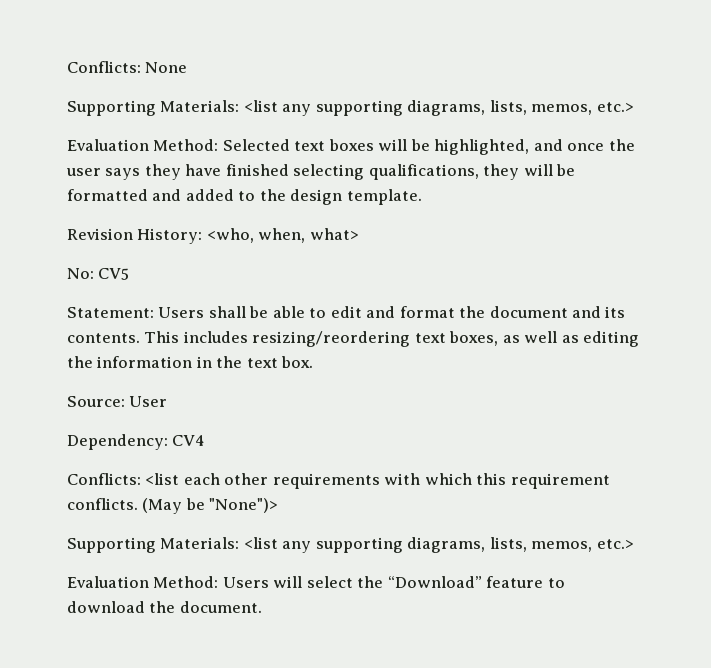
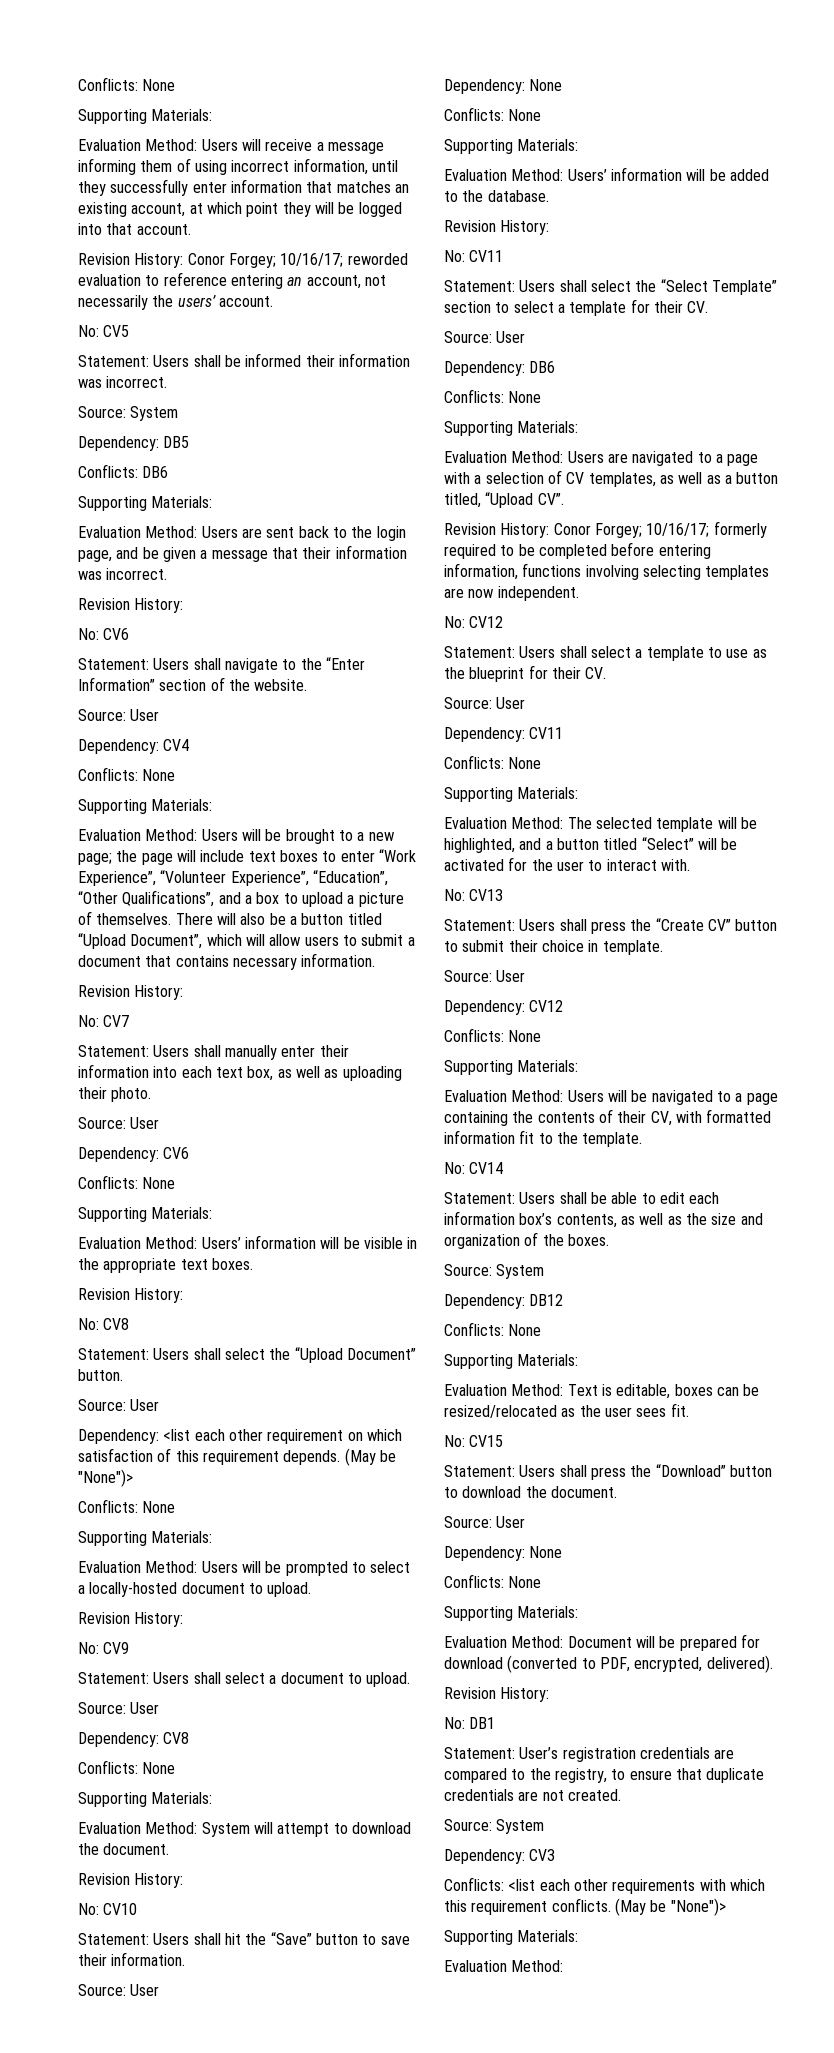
[67,61,188,73] [67,100,634,116] [67,139,635,155] [66,164,576,180] [67,189,422,205] [67,228,359,244] Conflicts: None // Supporting Materials: <list any supporting diagrams, lists, memos, etc.> // Evaluation Method: Selected text boxes will be highlighted, and once the user says they have finished selecting qualifications, they will be formatted and added to the design template. // Revision History: <who, when, what> -> [78,77,176,91] [78,109,213,124] [78,139,384,154] [78,158,398,175] [78,179,409,196] [78,202,402,217] [78,223,191,235] [78,253,408,268] [78,272,386,289] [78,295,273,310] Conflicts: None // Supporting Materials: // Evaluation Method: Users will receive a message informing them of using incorrect information, until they successfully enter information that matches an existing account, at which point they will be logged into that account. // Revision History: Conor Forgey; 10/16/17; reworded evaluation to reference entering an account, not necessarily the users’ account.
[272,306,626,318] [67,331,640,347] [67,356,314,368] [67,396,168,407] [67,434,206,450] able to edit and format the document and its contents. This includes resizing/reordering text boxes, as well as editing the information in the text box. // Source: User // Dependency: CV4 -> [245,353,410,367] [78,376,168,388] [78,406,179,421] [78,436,190,451] [78,464,169,478] [78,496,213,511] [78,526,406,541] [78,545,407,562] [78,568,168,580] [78,598,184,613] [78,628,130,640] [78,657,365,673] [78,677,308,691] [78,709,160,721] [78,739,190,754] [78,767,176,781] [78,799,213,814] [78,829,394,844] [78,849,416,865] [78,870,388,886] [78,890,404,907] [78,911,382,925] [78,933,415,949] [78,953,376,970] [78,985,184,1000] [78,1015,130,1027] [78,1045,349,1060] [78,1064,402,1081] [78,1087,152,1102] [78,1117,160,1129] [78,1147,190,1162] [78,1175,176,1189] [78,1207,213,1222] [78,1235,418,1249] [78,1258,253,1273] [78,1288,184,1303] [78,1318,130,1330] [78,1347,416,1363] [78,1369,123,1381] [78,1399,160,1411] [78,1429,402,1444] [78,1448,396,1466] [78,1469,133,1487] [78,1499,176,1513] [78,1531,213,1546] [78,1561,411,1576] [78,1582,312,1597] [78,1612,184,1627] [78,1642,130,1654] [78,1672,411,1687] [78,1702,160,1714] [78,1732,190,1747] [78,1760,176,1774] [78,1792,213,1807] [78,1822,411,1837] [78,1843,170,1855] [78,1873,184,1888] [78,1903,138,1915] [78,1932,410,1945] [78,1952,186,1966] [78,1984,160,1996] [444,79,563,94] [444,107,542,121] [444,139,579,154] [444,167,769,181] [444,190,549,202] [444,220,550,235] [444,250,504,262] [444,279,777,295] [444,299,709,316] [444,331,526,343] [444,361,556,376] [444,389,542,403] [444,421,579,436] [444,451,759,466] [444,470,779,487] [444,492,564,508] [444,521,767,538] [444,542,711,559] [444,563,770,580] [444,586,579,601] [444,616,504,628] [444,646,767,661] [444,665,607,682] [444,697,526,709] [444,727,564,742] [444,755,542,769] [444,787,579,802] [444,817,757,832] [444,837,738,853] [444,857,690,871] [444,889,504,901] [444,918,778,934] [444,940,663,955] [444,970,526,982] [444,1000,564,1015] [444,1028,542,1042] [444,1060,579,1075] [444,1090,778,1105] [444,1109,772,1126] [444,1130,643,1147] [444,1162,504,1174] [444,1192,720,1204] [444,1211,763,1228] [444,1232,609,1249] [444,1264,545,1279] [444,1294,564,1309] [444,1322,542,1336] [444,1354,579,1369] [444,1384,760,1399] [444,1403,689,1418] [444,1435,504,1447] [444,1464,772,1480] [444,1486,617,1498] [444,1516,526,1528] [444,1546,563,1561] [444,1574,542,1588] [444,1606,579,1621] [444,1634,760,1651] [444,1655,773,1673] [444,1687,550,1702] [444,1717,496,1729] [444,1747,735,1762] [444,1768,765,1783] [444,1789,621,1801] [444,1819,545,1834] [444,1849,556,1864] informed their information was incorrect. // Source: System // Dependency: DB5 // Conflicts: DB6 // Supporting Materials: // Evaluation Method: Users are sent back to the login page, and be given a message that their information was incorrect. // Revision History: // No: CV6 // Statement: Users shall navigate to the “Enter Information” section of the website. // Source: User // Dependency: CV4 // Conflicts: None // Supporting Materials: // Evaluation Method: Users will be brought to a new page; the page will include text boxes to enter “Work Experience”, “Volunteer Experience”, “Education”, “Other Qualifications”, and a box to upload a picture of themselves. There will also be a button titled “Upload Document”, which will allow users to submit a document that contains necessary information. // Revision History: // No: CV7 // Statement: Users shall manually enter their information into each text box, as well as uploading their photo. // Source: User // Dependency: CV6 // Conflicts: None // Supporting Materials: // Evaluation Method: Users’ information will be visible in the appropriate text boxes. // Revision History: // No: CV8 // Statement: Users shall select the “Upload Document” button. // Source: User // Dependency: <list each other requirement on which satisfaction of this requirement depends. (May be "None")> // Conflicts: None // Supporting Materials: // Evaluation Method: Users will be prompted to select a locally-hosted document to upload. // Revision History: // No: CV9 // Statement: Users shall select a document to upload. // Source: User // Dependency: CV8 // Conflicts: None // Supporting Materials: // Evaluation Method: System will attempt to download the document. // Revision History: // No: CV10 // Statement: Users shall hit the “Save” button to save their information. // Source: User // Dependency: None // Conflicts: None // Supporting Materials: // Evaluation Method: Users’ information will be added to the database. // Revision History: // No: CV11 // Statement: Users shall select the “Select Template” section to select a template for their CV. // Source: User // Dependency: DB6 // Conflicts: None // Supporting Materials: // Evaluation Method: Users are navigated to a page with a selection of CV templates, as well as a button titled, “Upload CV”. // Revision History: Conor Forgey; 10/16/17; formerly required to be completed before entering information, functions involving selecting templates are now independent. // No: CV12 // Statement: Users shall select a template to use as the blueprint for their CV. // Source: User // Dependency: CV11 // Conflicts: None // Supporting Materials: // Evaluation Method: The selected template will be highlighted, and a button titled “Select” will be activated for the user to interact with. // No: CV13 // Statement: Users shall press the “Create CV” button to submit their choice in template. // Source: User // Dependency: CV12 // Conflicts: None // Supporting Materials: // Evaluation Method: Users will be navigated to a page containing the contents of their CV, with formatted information fit to the template. // No: CV14 // Statement: Users shall be able to edit each information box’s contents, as well as the size and organization of the boxes. // Source: System // Dependency: DB12 // Conflicts: None // Supporting Materials: // Evaluation Method: Text is editable, boxes can be resized/relocated as the user sees fit. // No: CV15 // Statement: Users shall press the “Download” button to download the document. // Source: User // Dependency: None // Conflicts: None // Supporting Materials: // Evaluation Method: Document will be prepared for download (converted to PDF, encrypted, delivered). // Revision History: // No: DB1 // Statement: User’s registration credentials are compared to the registry, to ensure that duplicate credentials are not created. // Source: System // Dependency: CV3
[243,537,634,553] [67,576,565,588] [67,601,262,613] <list any supporting diagrams, lists, memos, etc.> // Evaluation Method: Users will select the “Download” feature to download the document. -> [444,1960,564,1972] // Evaluation Method:

